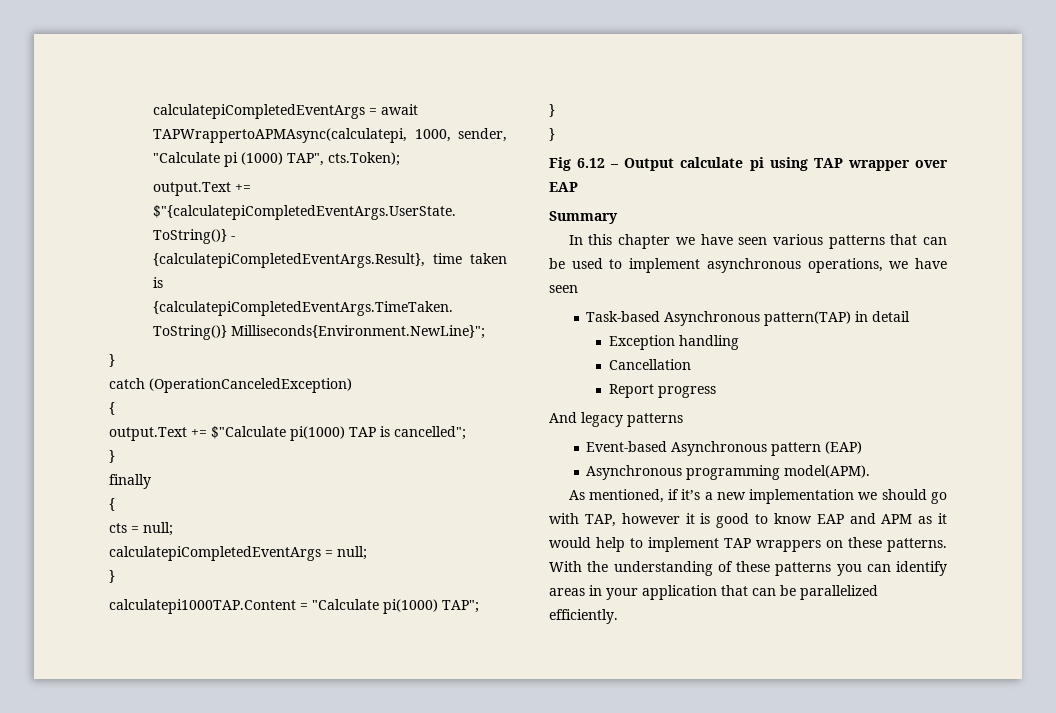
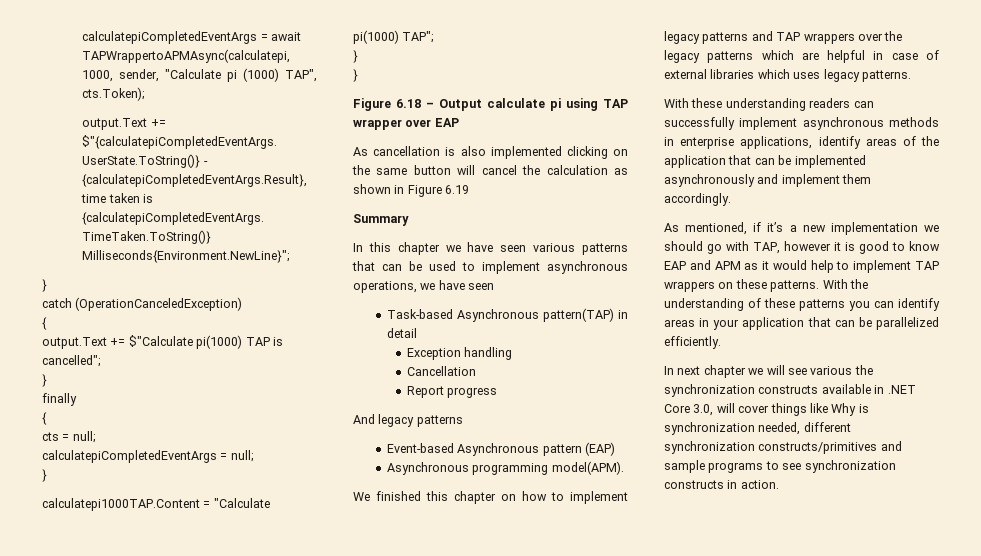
[549,157,606,171] Fig 6.12 -> [353,98,421,111] Figure 6.18
(578, 187) none -> [353,146,628,159] [352,165,628,175] [353,184,470,197] // As cancellation is also implemented clicking on the same button will cancel the calculation as shown in Figure 6.19
(871, 471) none -> [353,491,628,504] [664,31,903,44] [664,50,939,63] [664,69,911,82] [664,98,874,111] [664,117,939,130] [664,136,939,149] [664,155,866,168] [664,174,872,187] [664,193,731,206] // We finished this chapter on how to implement legacy patterns and TAP wrappers over the legacy patterns which are helpful in case of external libraries which uses legacy patterns. // With these understanding readers can successfully implement asynchronous methods in enterprise applications, identify areas of the application that can be implemented asynchronously and implement them accordingly.
(618, 616) none -> [664,365,873,378] [664,384,916,397] [664,403,869,416] [664,422,851,435] [664,441,902,454] [664,460,896,473] [664,480,779,489] // In next chapter we will see various the synchronization constructs available in .NET Core 3.0, will cover things like Why is synchronization needed, different synchronization constructs/primitives and sample programs to see synchronization constructs in action.

